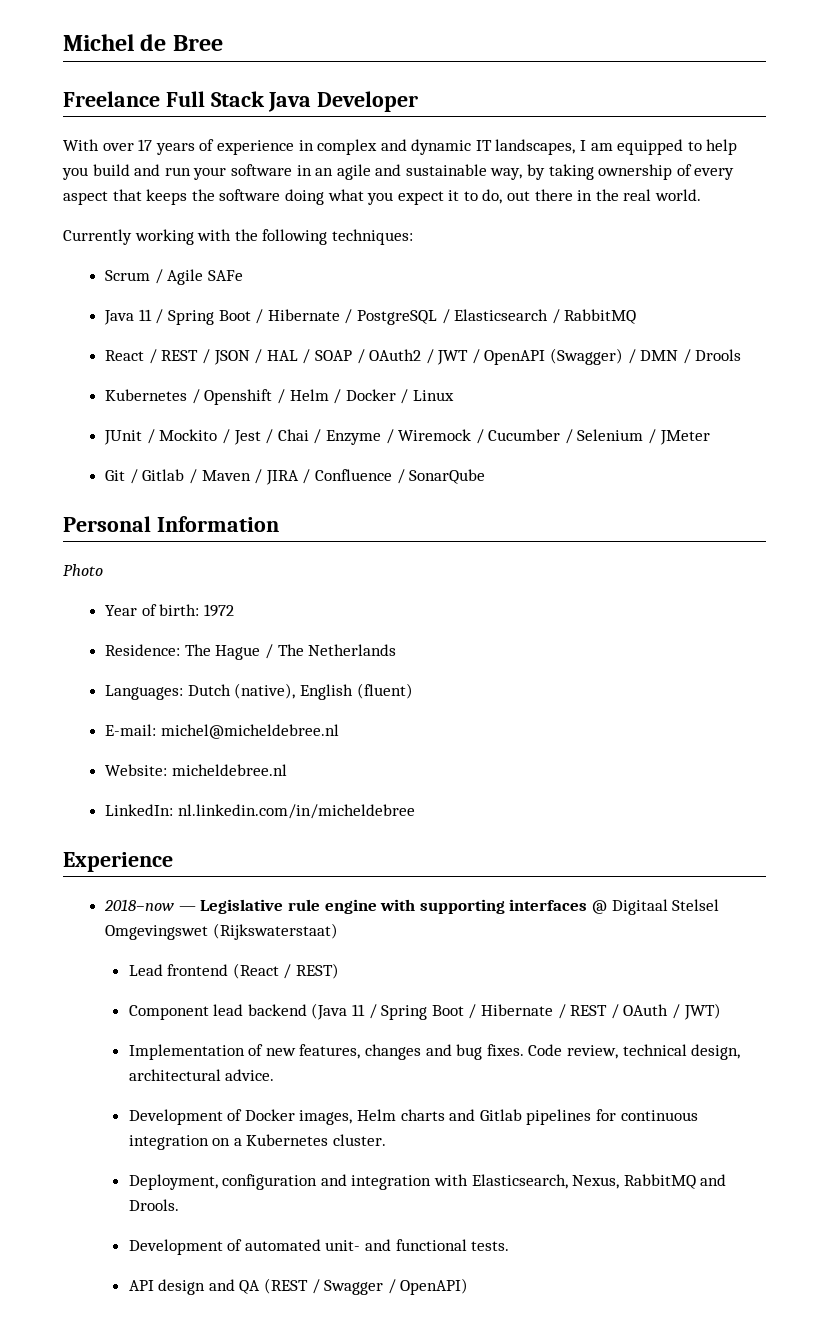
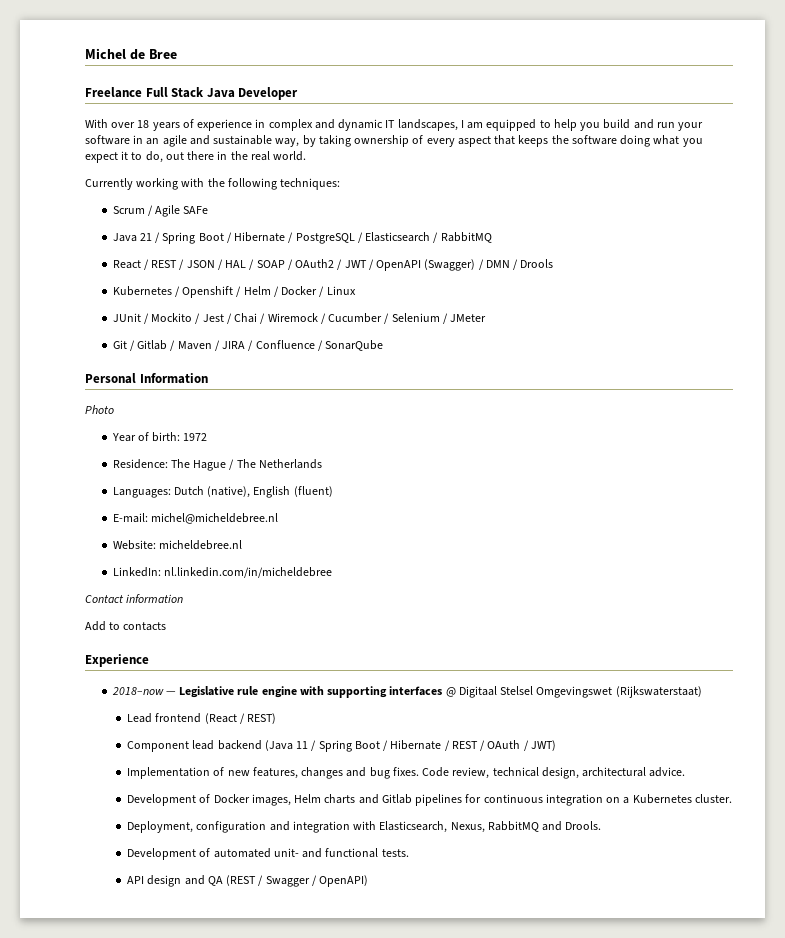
[138,139,153,151] 17 -> [137,120,150,128] 18
[138,309,152,321] 11 -> [139,233,152,241] 21
[325,429,394,445] Enzyme / -> (266, 318) none
(415, 811) none -> [85,594,184,603] [85,621,167,631] // Contact information // Add to contacts

